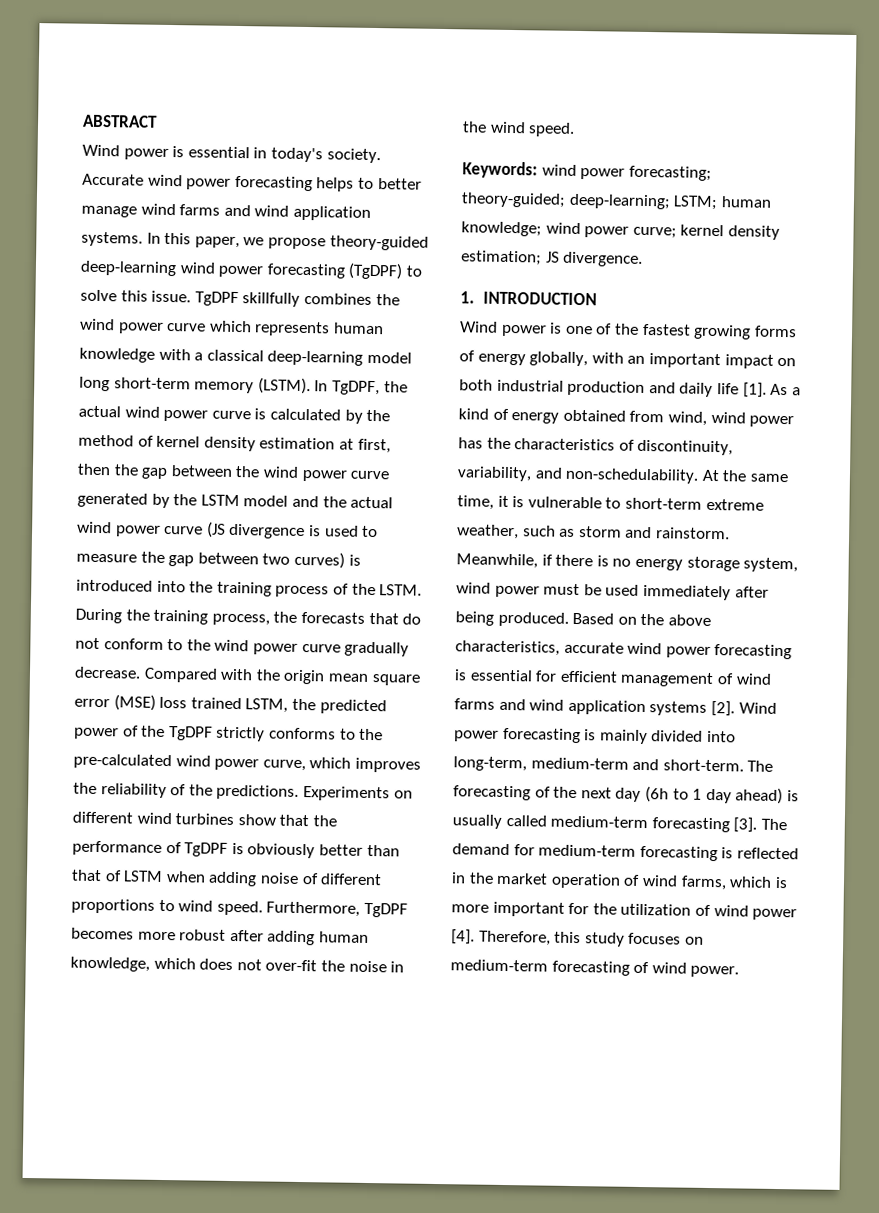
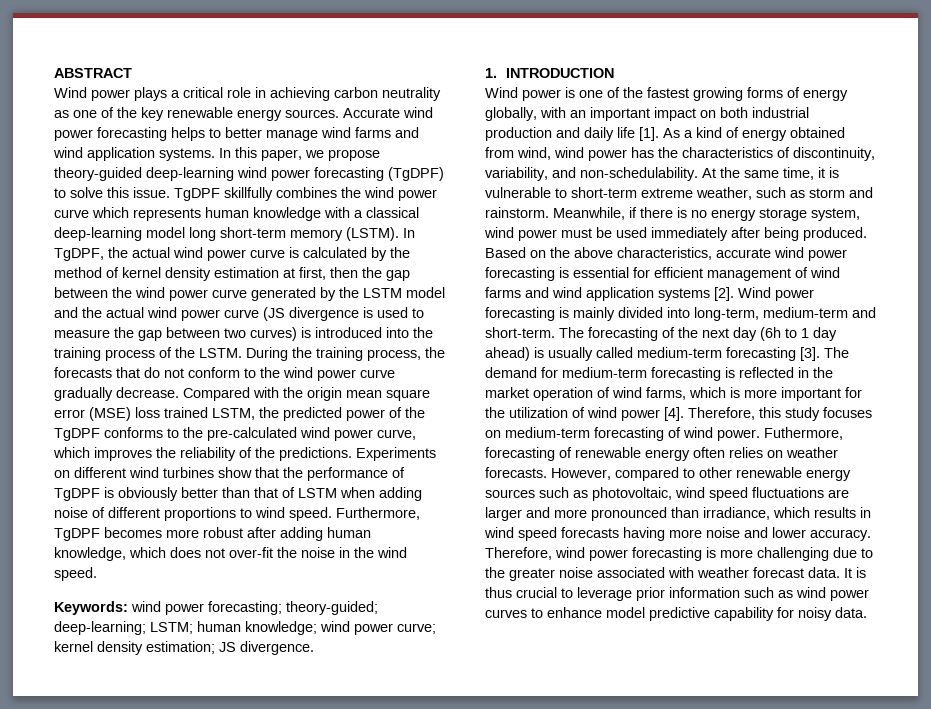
[172,146,381,164] is essential in today's society. -> [134,87,441,101] [54,107,339,121] plays a critical role in achieving carbon neutrality as one of the key renewable energy sources.
[216,726,266,742] strictly -> (100, 434) none
(740, 971) none -> [764,427,843,440] [485,447,838,461] [485,467,851,481] [485,487,849,501] [485,507,871,521] [484,527,871,541] [485,547,873,561] [485,567,866,581] [485,587,869,601] [485,607,867,621] Futhermore, forecasting of renewable energy often relies on weather forecasts. However, compared to other renewable energy sources such as photovoltaic, wind speed fluctuations are larger and more pronounced than irradiance, which results in wind speed forecasts having more noise and lower accuracy. Therefore, wind power forecasting is more challenging due to the greater noise associated with weather forecast data. It is thus crucial to leverage prior information such as wind power curves to enhance model predictive capability for noisy data.

